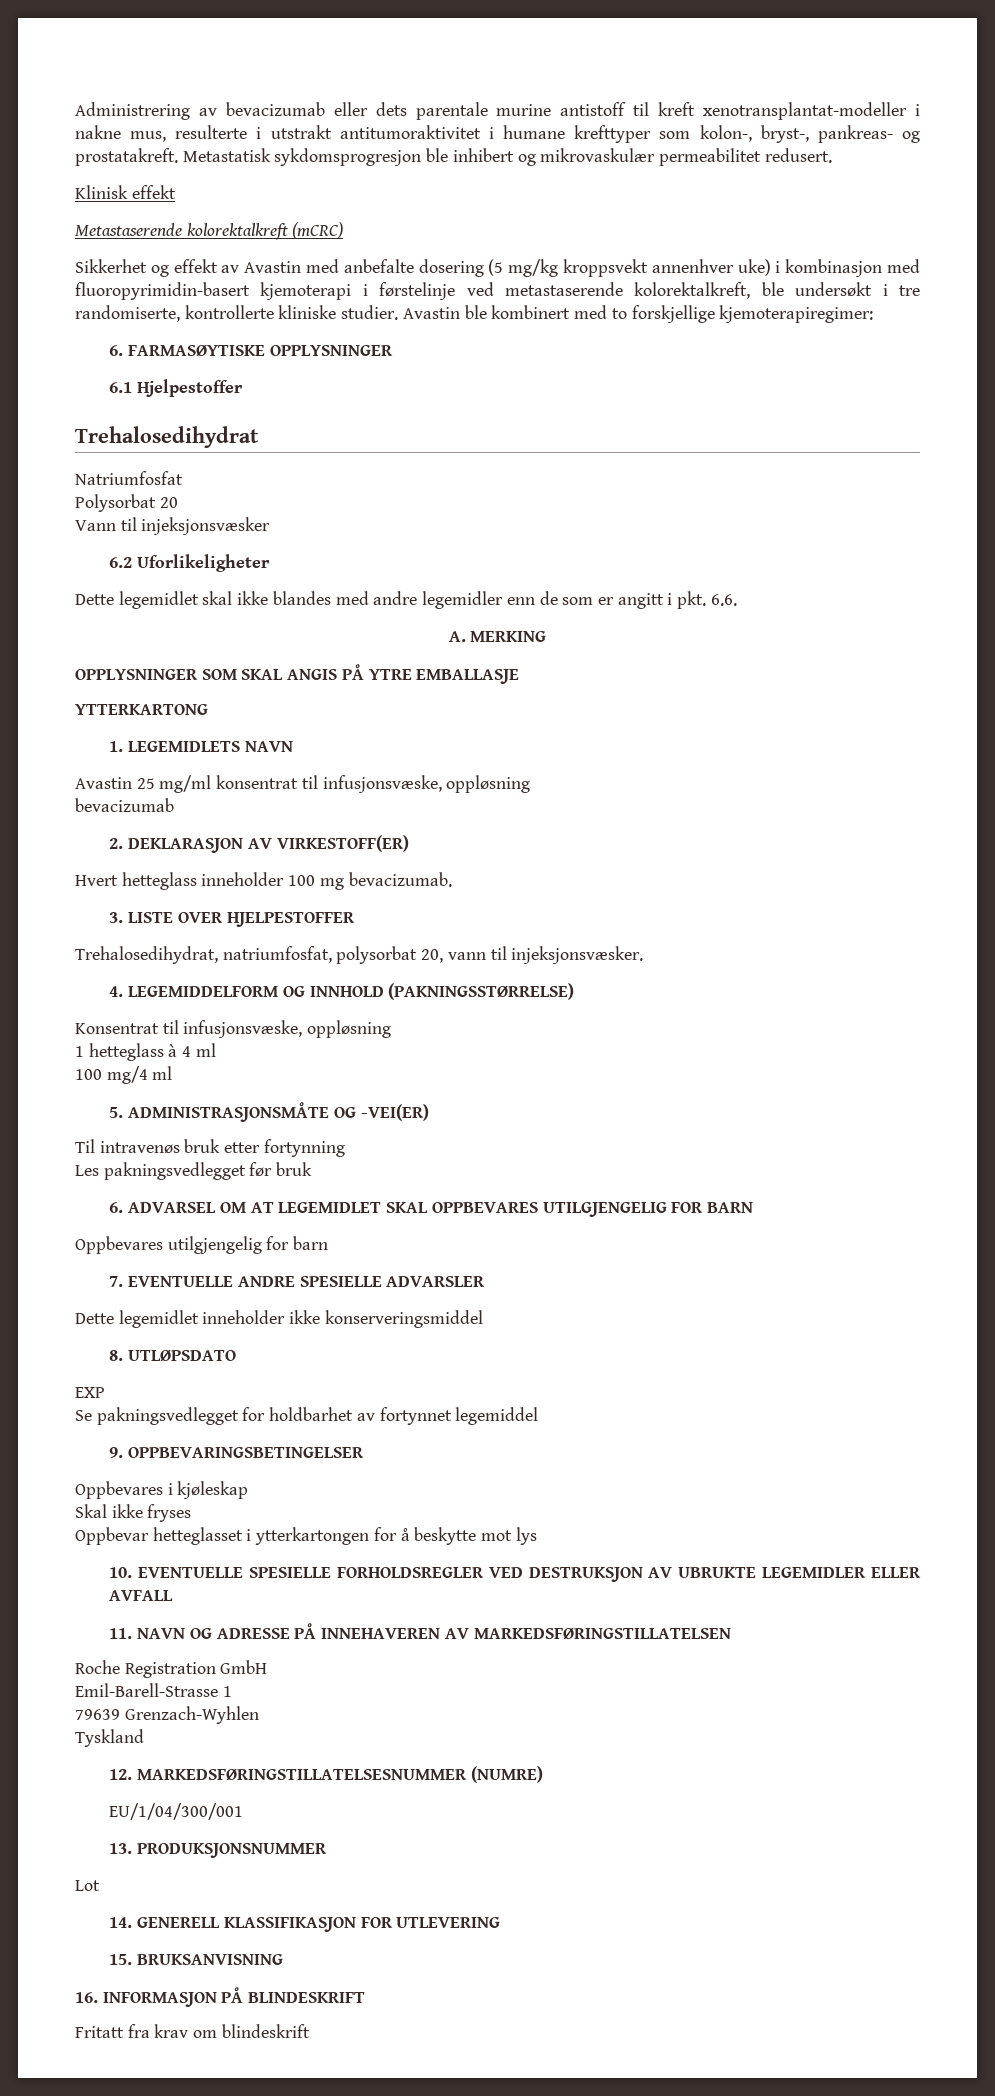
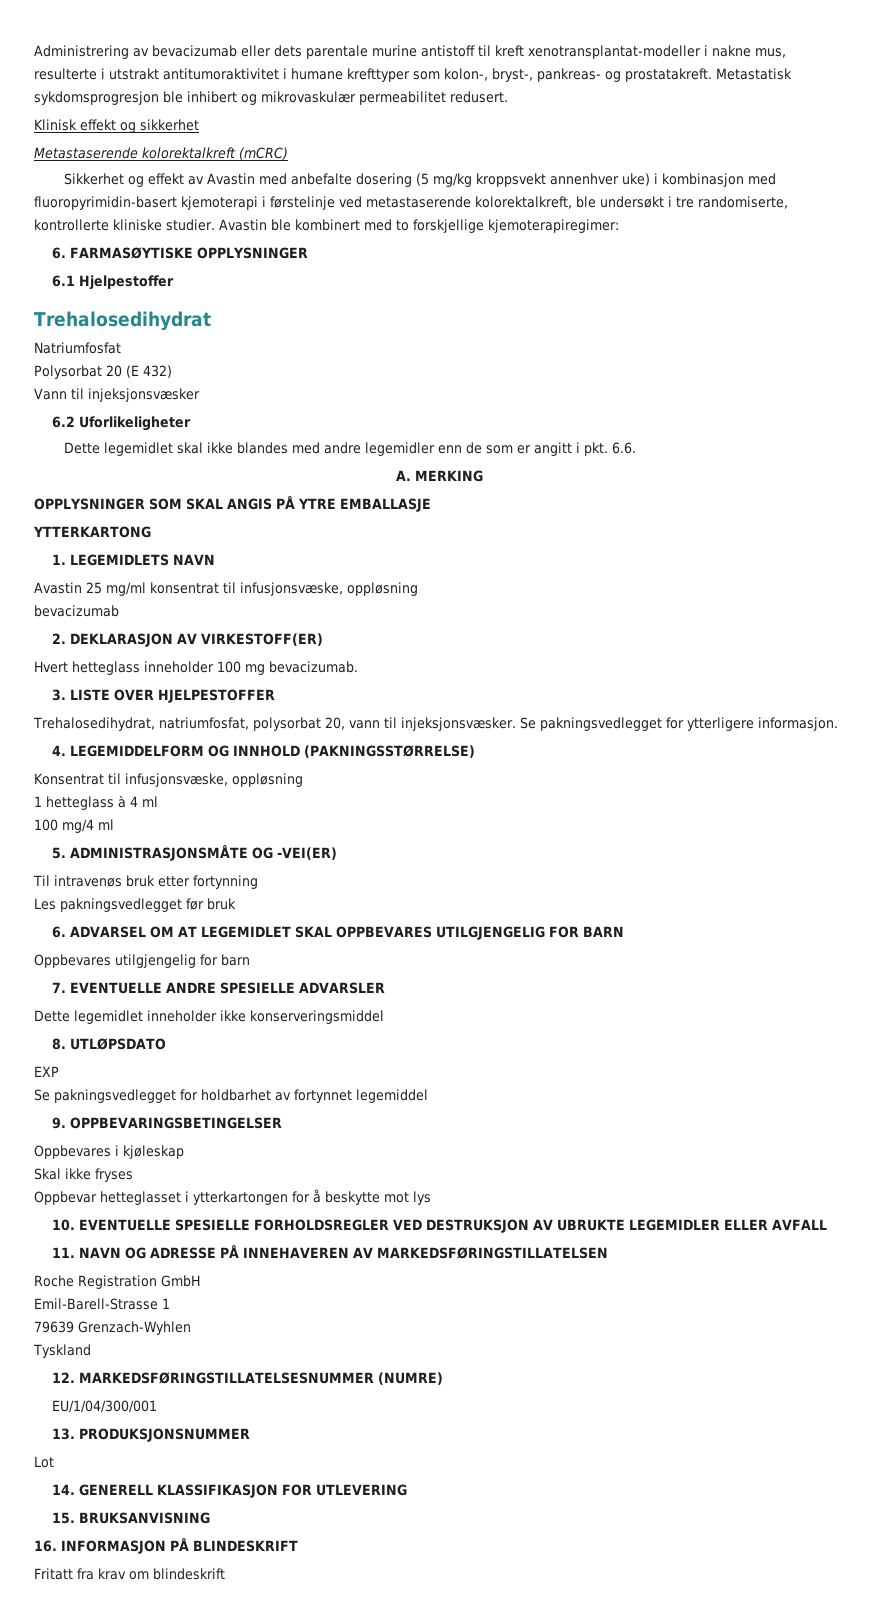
(176, 192) none -> [120,119,199,133] og sikkerhet
(178, 502) none -> [126,365,172,378] (E 432)
(644, 955) none -> [519,717,838,731] Se pakningsvedlegget for ytterligere informasjon.

